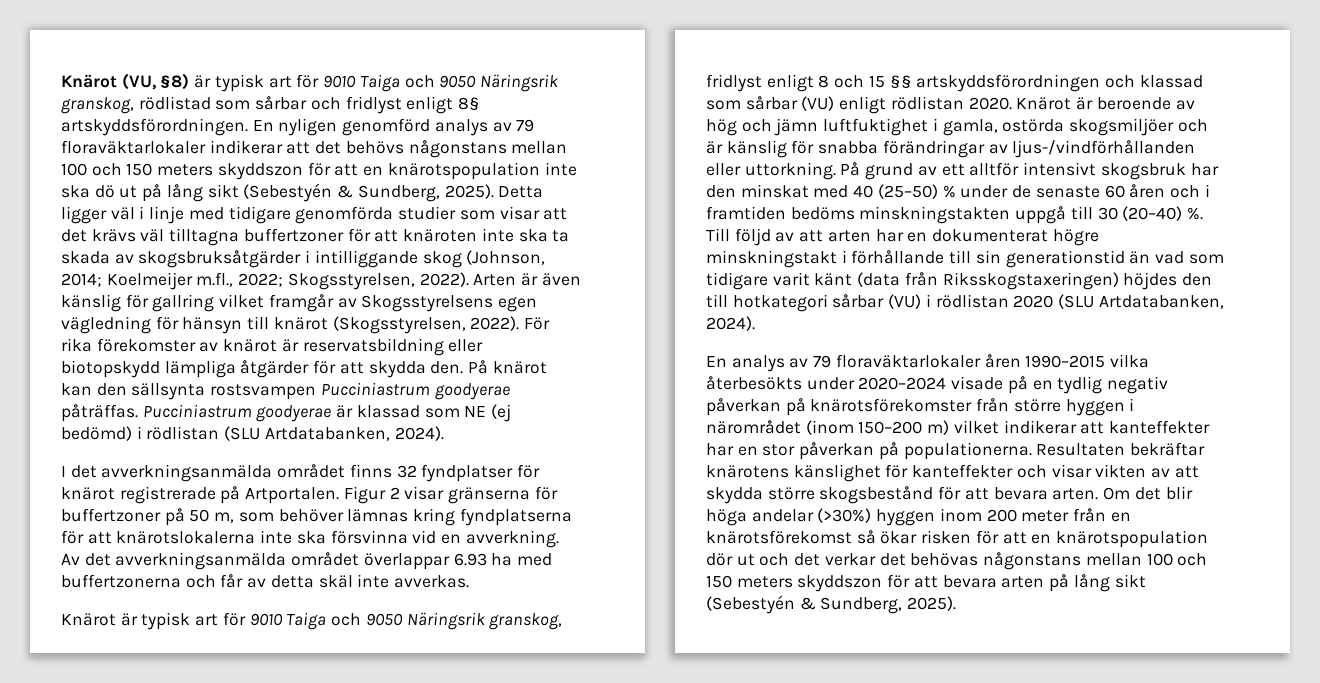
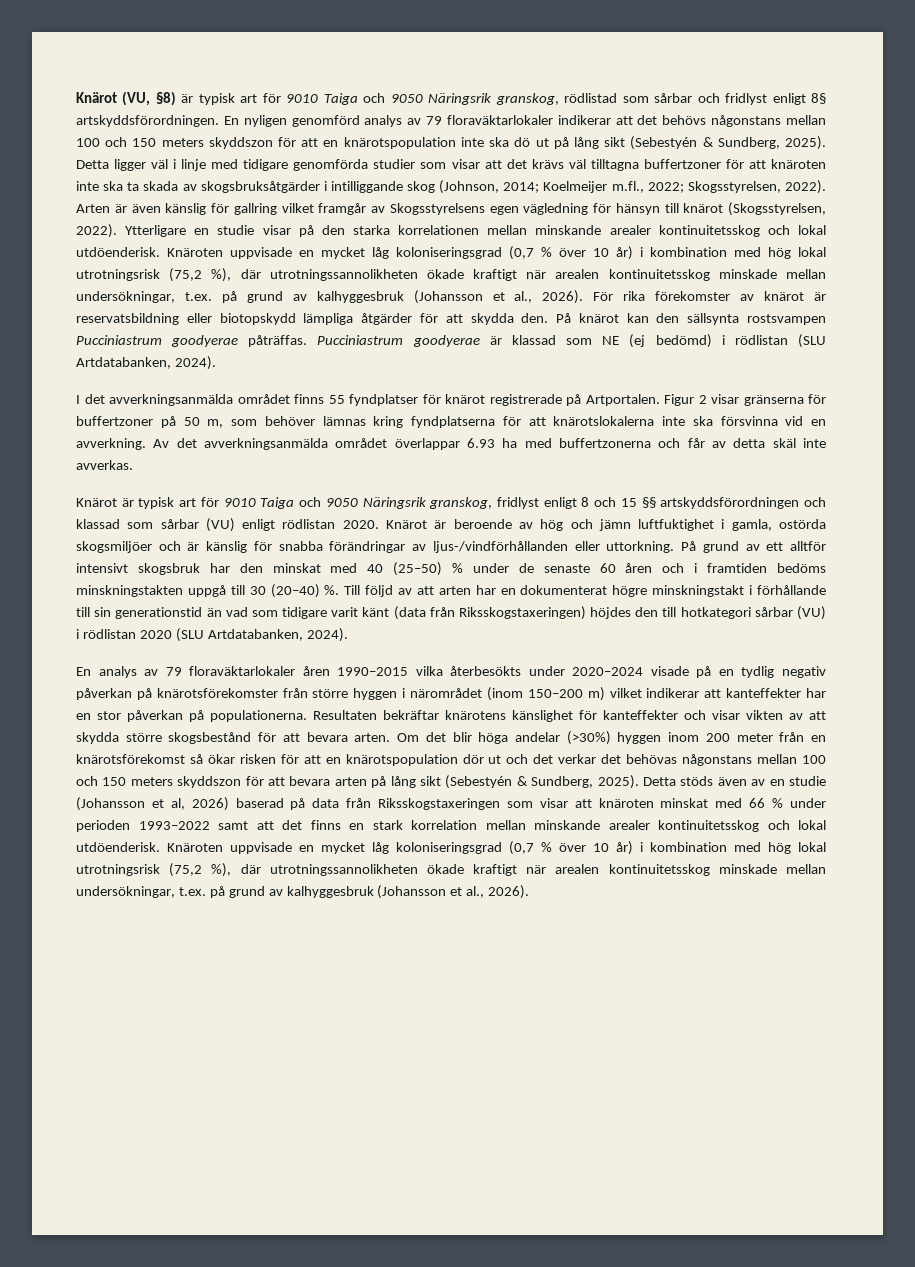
(520, 323) none -> [125,225,826,237] [76,246,826,260] [76,268,827,282] [76,290,584,304] Ytterligare en studie visar på den starka korrelationen mellan minskande arealer kontinuitetsskog och lokal utdöenderisk. Knäroten uppvisade en mycket låg koloniseringsgrad (0,7 % över 10 år) i kombination med hög lokal utrotningsrisk (75,2 %), där utrotningssannolikheten ökade kraftigt när arealen kontinuitetsskog minskade mellan undersökningar, t.ex. på grund av kalhyggesbruk (Johansson et al., 2026).
[396,465,417,478] 32 -> [328,395,345,404] 55
(957, 603) none -> [642,776,826,786] [76,797,826,811] [76,820,826,832] [76,841,826,855] [76,863,827,877] [76,885,530,899] Detta stöds även av en studie (Johansson et al, 2026) baserad på data från Riksskogstaxeringen som visar att knäroten minskat med 66 % under perioden 1993–2022 samt att det finns en stark korrelation mellan minskande arealer kontinuitetsskog och lokal utdöenderisk. Knäroten uppvisade en mycket låg koloniseringsgrad (0,7 % över 10 år) i kombination med hög lokal utrotningsrisk (75,2 %), där utrotningssannolikheten ökade kraftigt när arealen kontinuitetsskog minskade mellan undersökningar, t.ex. på grund av kalhyggesbruk (Johansson et al., 2026).

